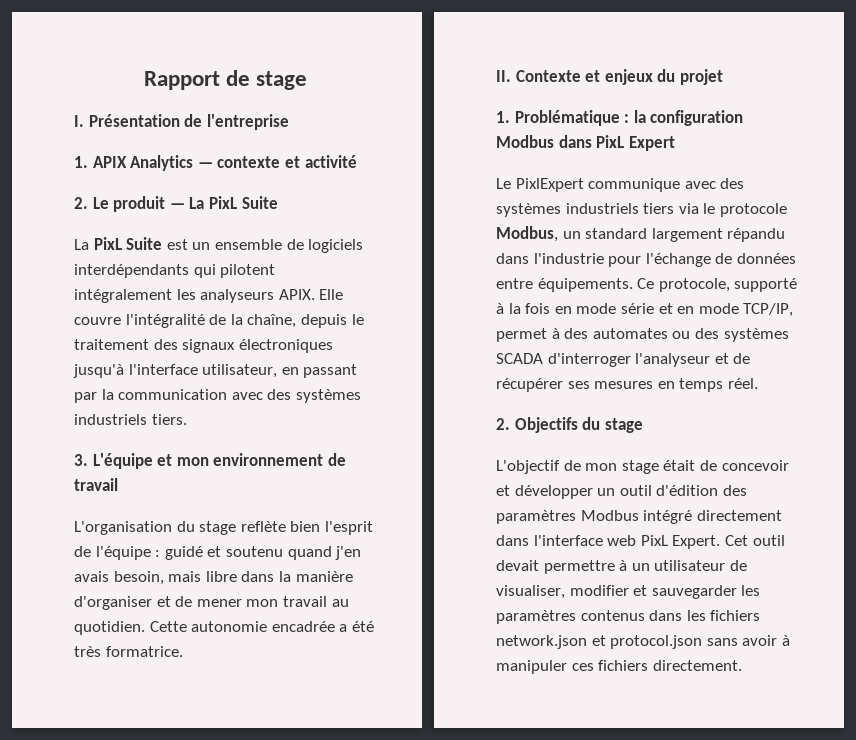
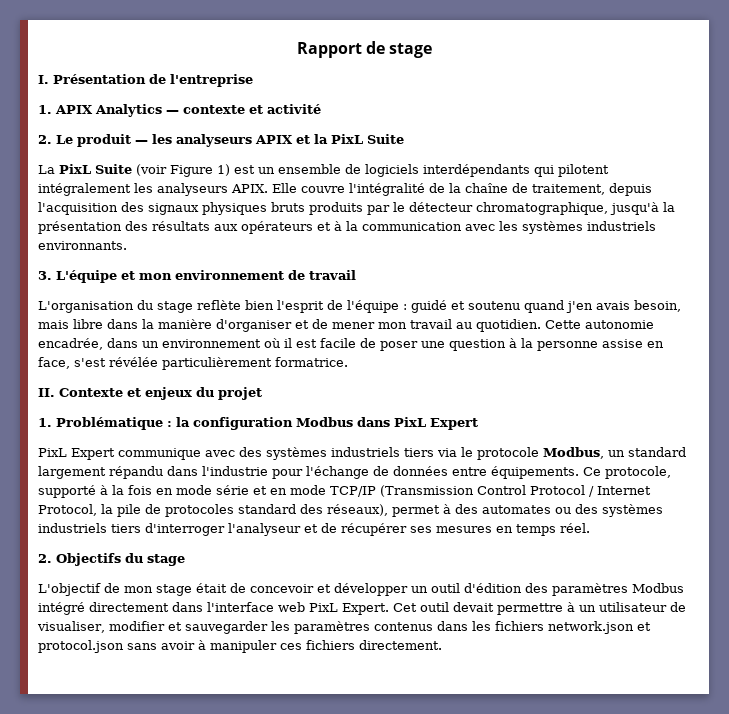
[189,197,205,209] La -> [152,134,328,147] les analyseurs APIX et la
(163, 243) none -> [136,164,230,177] (voir Figure 1)
[247,314,364,328] [74,339,333,353] [73,364,358,378] [74,392,97,403] chaîne, depuis le traitement des signaux électroniques jusqu'à l'interface utilisateur, en passant par -> [465,183,652,196] [38,202,675,215] [38,221,342,234] chaîne de traitement, depuis l'acquisition des signaux physiques bruts produits par le détecteur chromatographique, jusqu'à la présentation des résultats aux opérateurs et à
[267,389,361,403] [74,414,187,425] des systèmes industriels tiers. -> [499,221,656,234] [38,241,127,250] les systèmes industriels environnants.
[271,621,374,632] [74,646,101,657] encadrée a été très -> [38,338,664,351] [38,357,272,370] encadrée, dans un environnement où il est facile de poser une question à la personne assise en face, s'est révélée particulièrement
[496,178,584,192] Le PixlExpert -> [38,448,115,460] PixL Expert
[743,303,794,317] TCP/IP, -> [330,485,651,497] [38,504,388,517] TCP/IP (Transmission Control Protocol / Internet Protocol, la pile de protocoles standard des réseaux),
[496,353,543,364] SCADA -> [38,523,141,533] industriels tiers

